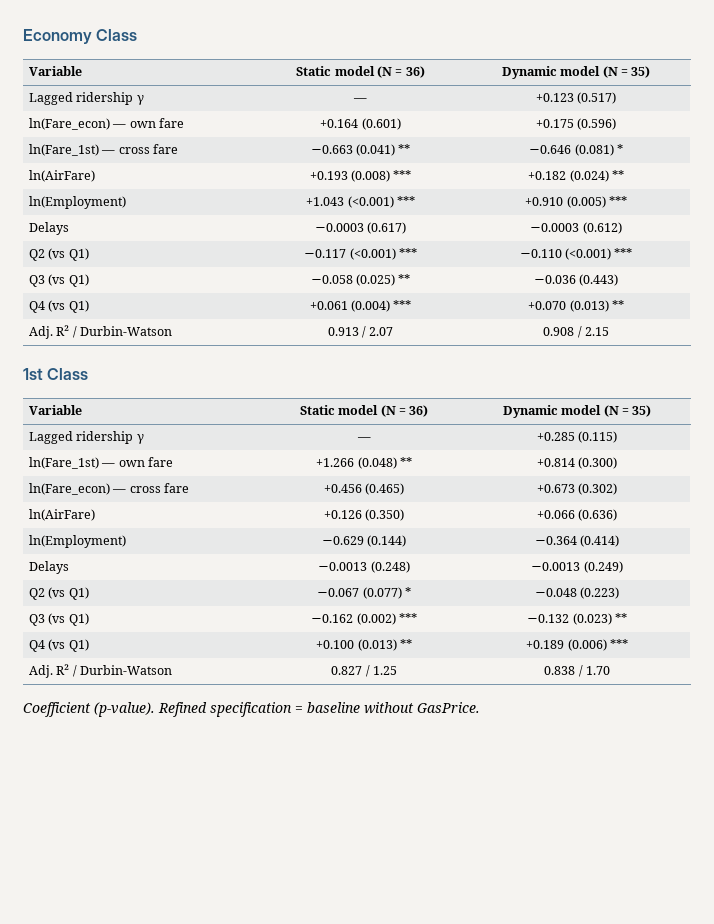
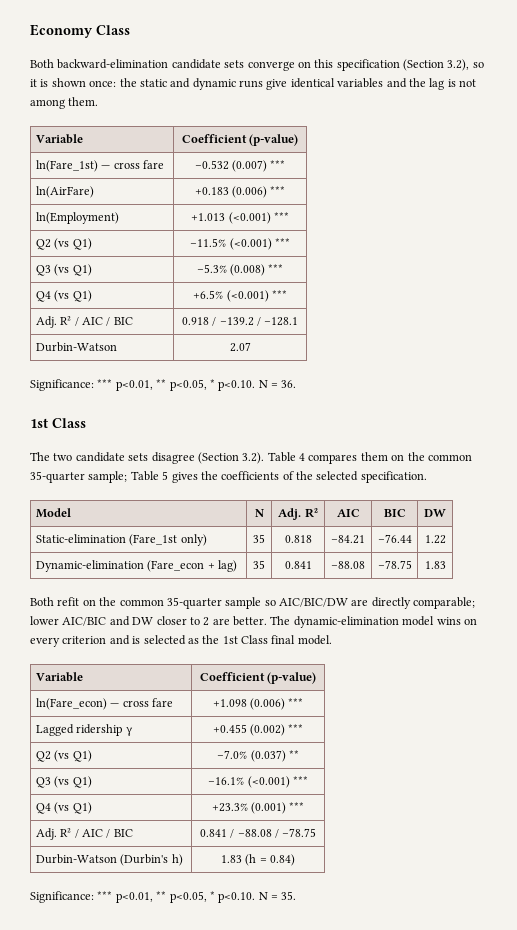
[28,66,82,76] [296,66,425,78] [501,66,651,79] [28,92,144,105] [353,98,367,102] [535,92,617,104] [28,118,184,130] [320,118,401,130] [535,118,617,130] [28,144,178,156] [310,144,411,156] [529,144,623,156] [28,170,95,182] [309,170,412,182] [528,170,624,182] [28,196,126,209] [306,196,415,208] [525,196,627,208] [28,222,69,235] [314,222,407,234] [530,222,622,234] [28,248,89,261] [304,248,417,260] [519,249,562,258] // Variable | Static model (N = 36) | Dynamic model (N = 35) // Lagged ridership γ | — | +0.123 (0.517) // ln(Fare_econ) — own fare | +0.164 (0.601) | +0.175 (0.596) // ln(Fare_1st) — cross fare | −0.663 (0.041) ** | −0.646 (0.081) * // ln(AirFare) | +0.193 (0.008) *** | +0.182 (0.024) ** // ln(Employment) | +1.043 (<0.001) *** | +0.910 (0.005) *** // Delays | −0.0003 (0.617) | −0.0003 (0.612) // Q2 (vs Q1) | −0.117 (<0.001) *** | −0.110 -> [30,59,484,71] [30,78,476,90] [30,97,99,109] [35,134,83,144] [181,134,299,146] [35,160,164,172] [194,160,286,172] [35,186,94,198] [194,186,286,198] [35,212,119,224] [191,212,289,224] [35,238,92,250] [190,238,227,247] // Both backward-elimination candidate sets converge on this specification (Section 3.2), so it is shown once: the static and dynamic runs give identical variables and the lag is not among them. // Variable | Coefficient (p-value) // ln(Fare_1st) — cross fare | −0.532 (0.007) *** // ln(AirFare) | +0.183 (0.006) *** // ln(Employment) | +1.013 (<0.001) *** // Q2 (vs Q1) | −11.5%
[310,274,411,286] [533,274,619,286] [28,300,89,313] [309,300,412,312] [528,300,624,312] [28,325,172,339] [327,326,366,338] −0.058 (0.025) ** | −0.036 (0.443) // Q4 (vs Q1) | +0.061 (0.004) *** | +0.070 (0.013) ** // Adj. R² / Durbin-Watson | 0.913 / -> [196,264,284,276] [35,290,92,302] [193,290,287,302] [35,316,133,328] [181,317,299,326] [35,342,117,352] −5.3% (0.008) *** // Q4 (vs Q1) | +6.5% (<0.001) *** // Adj. R² / AIC / BIC | 0.918 / −139.2 / −128.1 // Durbin-Watson |
[543,326,609,338] [23,368,89,380] [28,405,82,415] [299,405,429,417] [502,405,652,418] [28,431,144,444] [356,437,371,441] [536,431,618,443] [28,457,173,469] [316,457,412,469] [536,457,618,469] [28,483,189,495] [323,483,405,495] [536,483,618,495] [28,509,95,521] [323,509,405,521] [536,509,618,521] [28,535,126,548] [321,535,407,547] [534,535,620,547] [28,561,69,574] [318,561,410,573] [531,561,623,573] [28,587,89,600] [317,587,411,599] [534,587,620,599] [28,613,89,626] [311,613,417,625] [527,613,627,625] [28,639,89,652] [316,639,412,651] [526,639,628,651] [28,664,172,678] [331,665,397,677] [544,665,610,677] [23,702,480,717] | 0.908 / 2.15 // 1st Class // Variable | Static model (N = 36) | Dynamic model (N = 35) // Lagged ridership γ | — | +0.285 (0.115) // ln(Fare_1st) — own fare | +1.266 (0.048) ** | +0.814 (0.300) // ln(Fare_econ) — cross fare | +0.456 (0.465) | +0.673 (0.302) // ln(AirFare) | +0.126 (0.350) | +0.066 (0.636) // ln(Employment) | −0.629 (0.144) | −0.364 (0.414) // Delays | −0.0013 (0.248) | −0.0013 (0.249) // Q2 (vs Q1) | −0.067 (0.077) * | −0.048 (0.223) // Q3 (vs Q1) | −0.162 (0.002) *** | −0.132 (0.023) ** // Q4 (vs Q1) | +0.100 (0.013) ** | +0.189 (0.006) *** // Adj. R² / Durbin-Watson | 0.827 / 1.25 | 0.838 / 1.70 // Coefficient (p-value). Refined specification = baseline without GasPrice. -> [30,379,297,391] [30,418,86,428] [30,452,472,464] [30,471,427,483] [35,508,71,518] [254,509,264,517] [278,508,318,520] [336,509,360,517] [383,509,406,517] [424,509,446,517] [35,534,207,546] [253,534,265,543] [284,535,312,543] [331,535,365,544] [377,534,412,543] [424,535,446,544] [35,560,237,572] [253,560,265,569] [284,561,312,569] [331,561,365,569] [377,560,412,569] [424,561,446,569] [30,597,476,609] [30,616,477,628] [30,635,332,647] [35,672,83,682] [199,672,317,684] [35,698,173,710] [212,698,304,710] [35,724,133,736] [212,724,304,736] [35,750,92,762] [217,750,299,762] [35,776,92,788] [208,776,308,788] [35,802,92,814] [211,802,305,814] [35,828,133,840] [199,828,317,838] [35,854,183,866] [220,854,296,866] [30,891,297,903] // Significance: *** p<0.01, ** p<0.05, * p<0.10. N = 36. // 1st Class // The two candidate sets disagree (Section 3.2). Table 4 compares them on the common 35-quarter sample; Table 5 gives the coefficients of the selected specification. // Model | N | Adj. R² | AIC | BIC | DW // Static-elimination (Fare_1st only) | 35 | 0.818 | −84.21 | −76.44 | 1.22 // Dynamic-elimination (Fare_econ + lag) | 35 | 0.841 | −88.08 | −78.75 | 1.83 // Both refit on the common 35-quarter sample so AIC/BIC/DW are directly comparable; lower AIC/BIC and DW closer to 2 are better. The dynamic-elimination model wins on every criterion and is selected as the 1st Class final model. // Variable | Coefficient (p-value) // ln(Fare_econ) — cross fare | +1.098 (0.006) *** // Lagged ridership γ | +0.455 (0.002) *** // Q2 (vs Q1) | −7.0% (0.037) ** // Q3 (vs Q1) | −16.1% (<0.001) *** // Q4 (vs Q1) | +23.3% (0.001) *** // Adj. R² / AIC / BIC | 0.841 / −88.08 / −78.75 // Durbin-Watson (Durbin's h) | 1.83 (h = 0.84) // Significance: *** p<0.01, ** p<0.05, * p<0.10. N = 35.

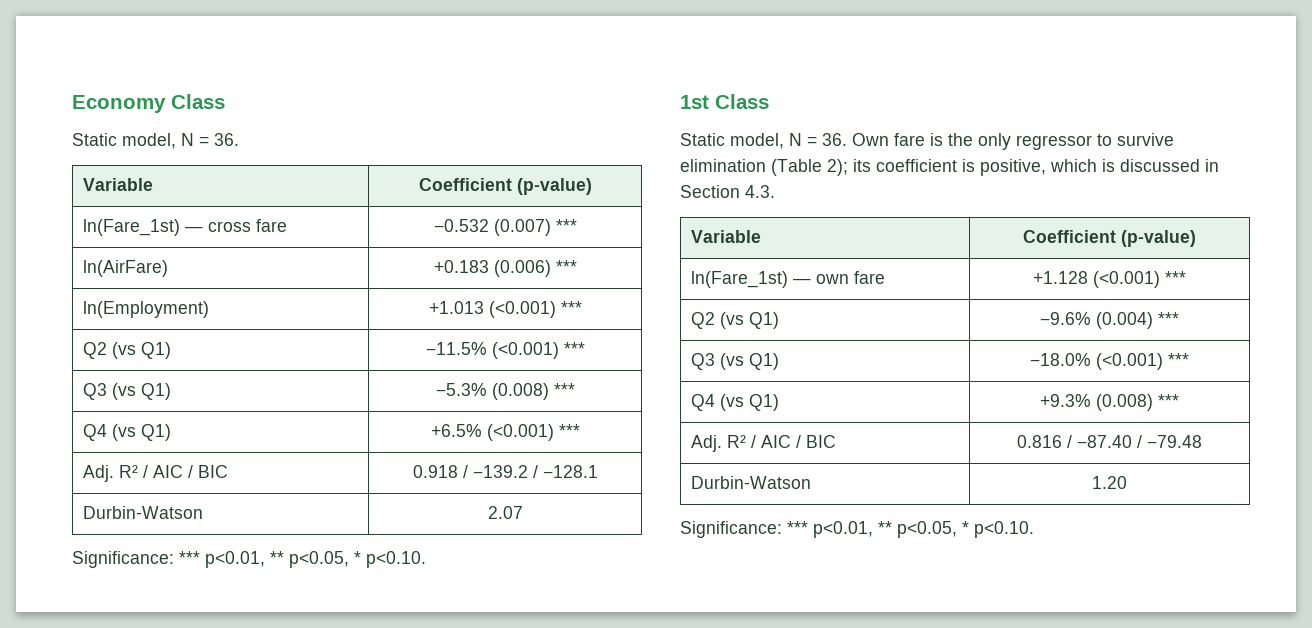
[30,59,484,71] [30,78,476,90] [30,97,99,109] Both backward-elimination candidate sets converge on this specification (Section 3.2), so it is shown once: the static and dynamic runs give identical variables and the lag is not among them. -> [72,133,239,149] Static model, N = 36.
[258,380,297,388] N = 36. -> (426, 559) none
[30,452,472,464] [30,471,427,483] [35,508,71,518] [254,509,264,517] [278,508,318,520] [336,509,360,517] [383,509,406,517] [424,509,446,517] [35,534,207,546] [253,534,265,543] [284,535,312,543] [331,535,365,544] [377,534,412,543] [424,535,446,544] [35,560,237,572] [253,560,265,569] [284,561,312,569] [331,561,365,569] [377,560,412,569] [424,561,446,569] [30,597,476,609] [30,616,477,628] [30,635,332,647] [35,672,83,682] [199,672,317,684] [35,698,173,710] [212,698,304,710] [35,724,133,736] [212,724,304,736] [35,750,92,762] [217,750,299,762] [35,776,92,788] [208,777,245,785] The two candidate sets disagree (Section 3.2). Table 4 compares them on the common 35-quarter sample; Table 5 gives the coefficients of the selected specification. // Model | N | Adj. R² | AIC | BIC | DW // Static-elimination (Fare_1st only) | 35 | 0.818 | −84.21 | −76.44 | 1.22 // Dynamic-elimination (Fare_econ + lag) | 35 | 0.841 | −88.08 | −78.75 | 1.83 // Both refit on the common 35-quarter sample so AIC/BIC/DW are directly comparable; lower AIC/BIC and DW closer to 2 are better. The dynamic-elimination model wins on every criterion and is selected as the 1st Class final model. // Variable | Coefficient (p-value) // ln(Fare_econ) — cross fare | +1.098 (0.006) *** // Lagged ridership γ | +0.455 (0.002) *** // Q2 (vs Q1) | −7.0% (0.037) ** // Q3 (vs Q1) | −16.1% -> [680,133,1174,150] [680,159,1219,176] [680,185,775,198] [690,230,761,243] [1023,230,1196,247] [690,271,885,288] [1033,271,1186,288] [690,312,779,329] [1040,312,1179,329] [690,353,779,370] [1030,353,1091,366] Static model, N = 36. Own fare is the only regressor to survive elimination (Table 2); its coefficient is positive, which is discussed in Section 4.3. // Variable | Coefficient (p-value) // ln(Fare_1st) — own fare | +1.128 (<0.001) *** // Q2 (vs Q1) | −9.6% (0.004) *** // Q3 (vs Q1) | −18.0%
[211,802,305,814] [35,828,133,840] [199,828,317,838] [35,854,183,866] [220,854,296,866] [30,891,297,903] +23.3% (0.001) *** // Adj. R² / AIC / BIC | 0.841 / −88.08 / −78.75 // Durbin-Watson (Durbin's h) | 1.83 (h = 0.84) // Significance: *** p<0.01, ** p<0.05, * p<0.10. N = 35. -> [1040,394,1179,411] [690,435,836,452] [1017,435,1202,448] [690,476,811,489] [1092,476,1127,489] [680,521,1034,538] +9.3% (0.008) *** // Adj. R² / AIC / BIC | 0.816 / −87.40 / −79.48 // Durbin-Watson | 1.20 // Significance: *** p<0.01, ** p<0.05, * p<0.10.

